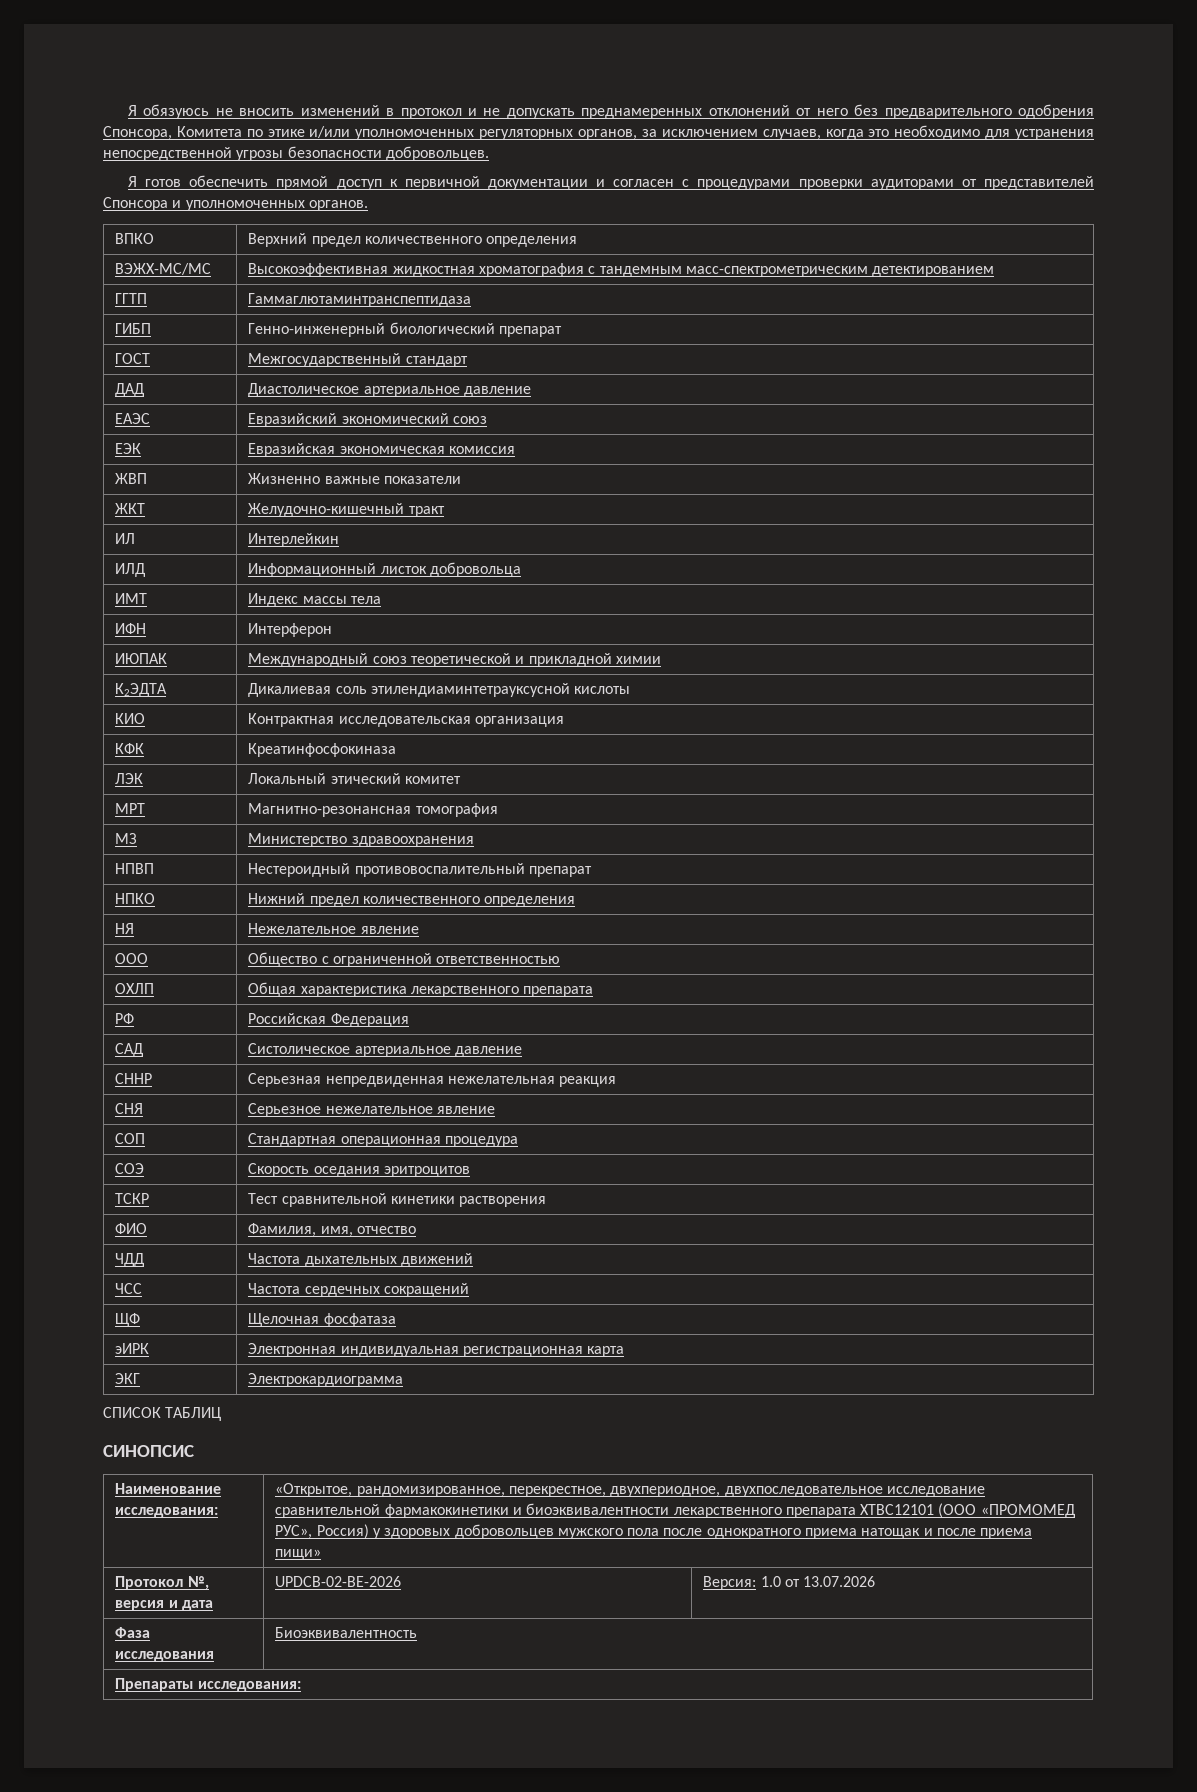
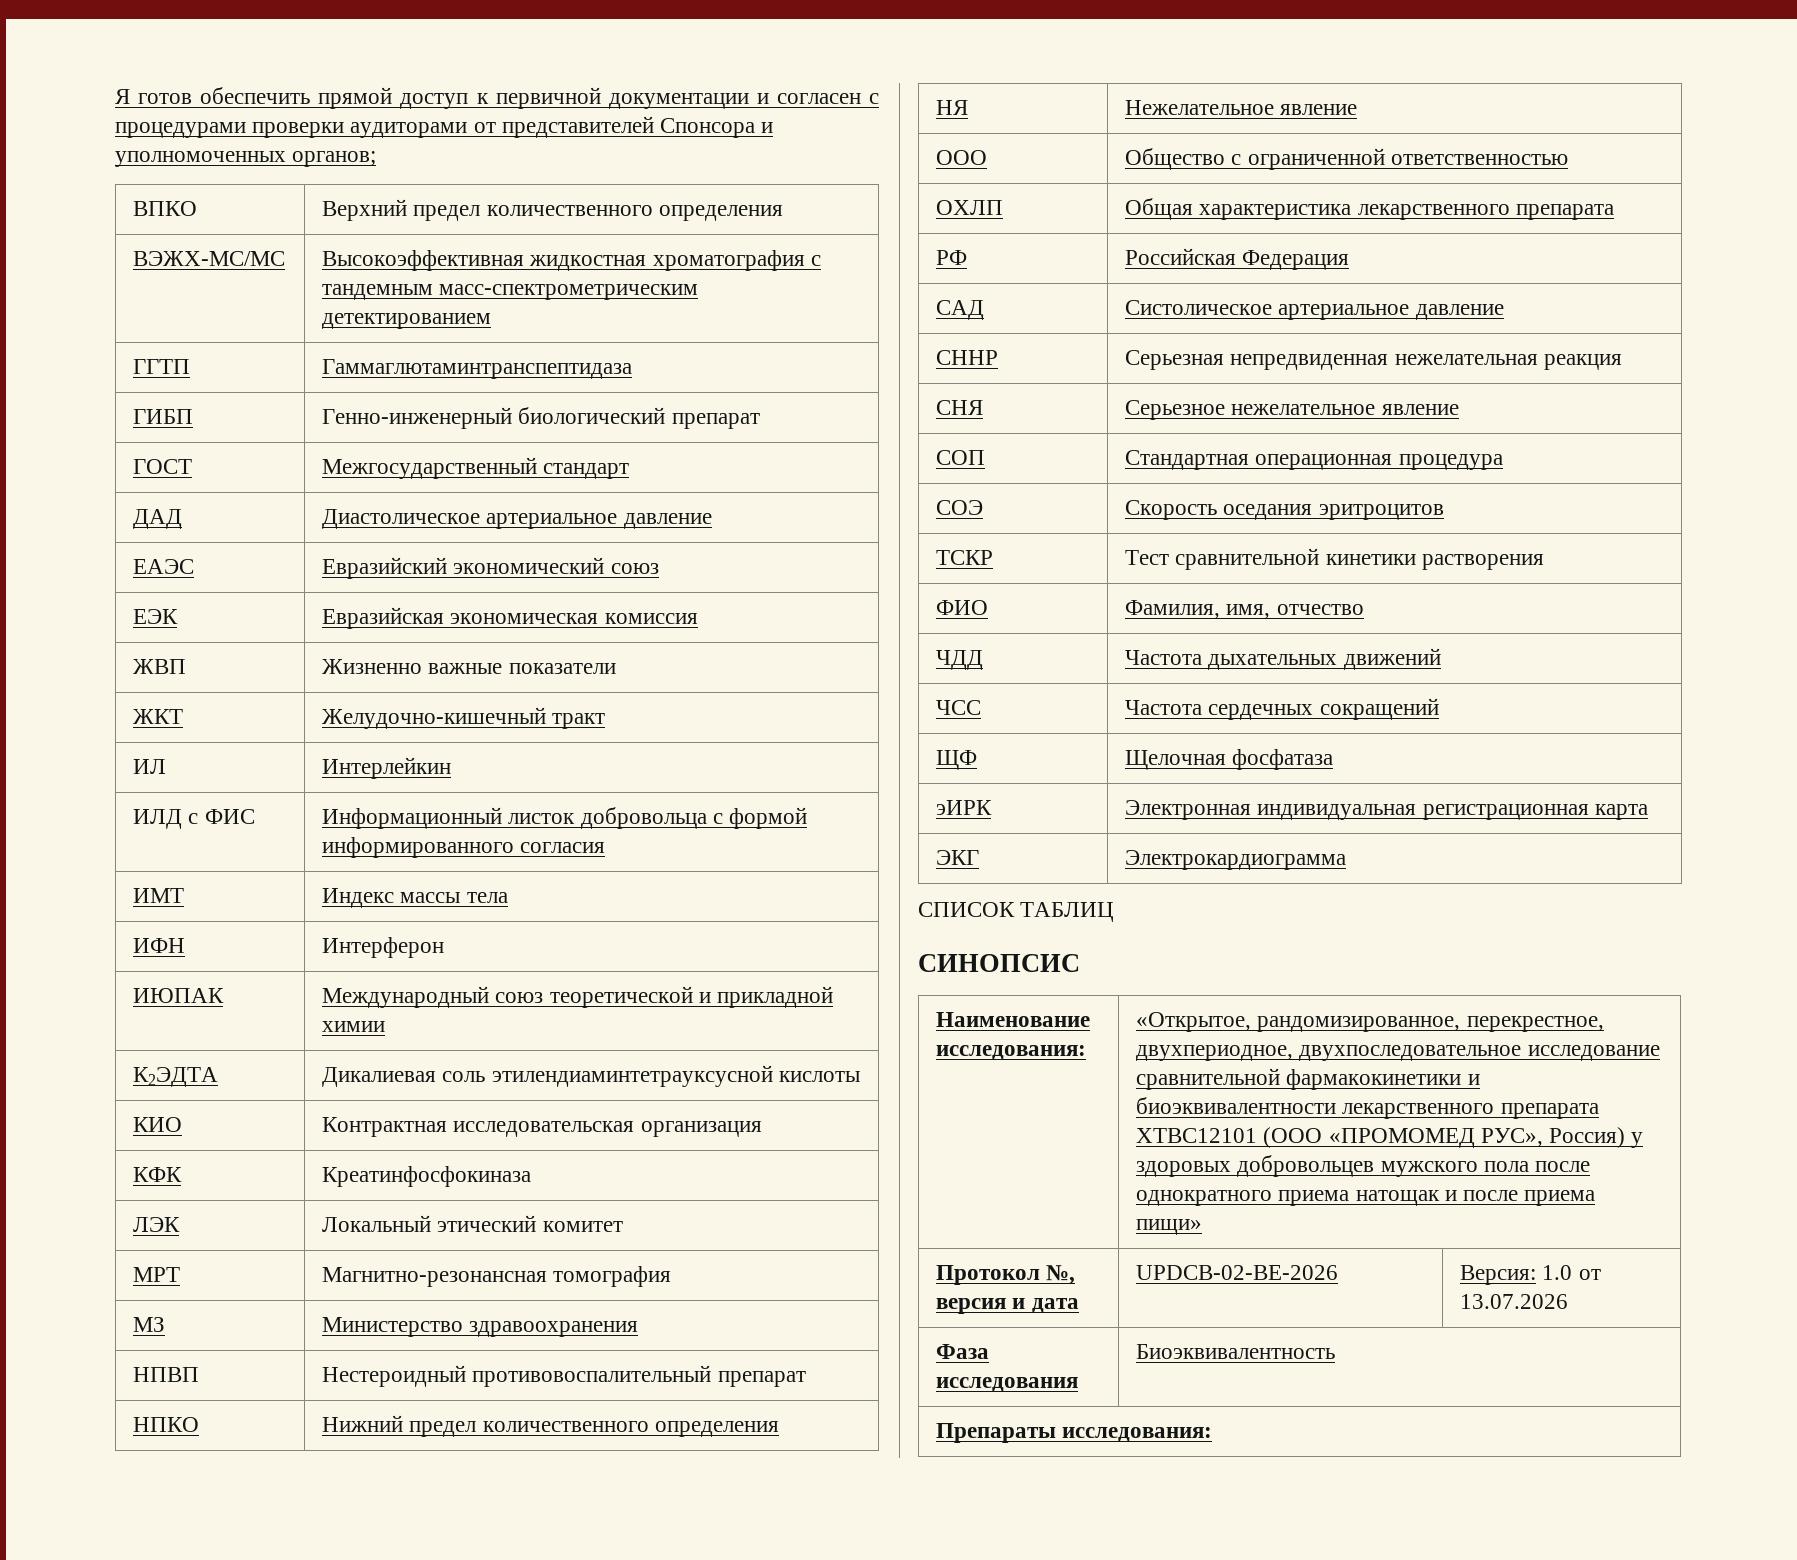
[127,104,1095,119] [103,125,1094,140] [103,146,489,161] [127,176,137,187] Я обязуюсь не вносить изменений в протокол и не допускать преднамеренных отклонений от него без предварительного одобрения Спонсора, Комитета по этике и/или уполномоченных регуляторных органов, за исключением случаев, когда это необходимо для устранения непосредственной угрозы безопасности добровольцев. // Я -> [115,89,130,104] Я
[308,200,368,211] органов. -> [292,151,377,167] органов;
(146, 570) none -> [188,809,255,824] с ФИС
(521, 569) none -> [712,807,808,829] [322,837,606,858] с формой информированного согласия

